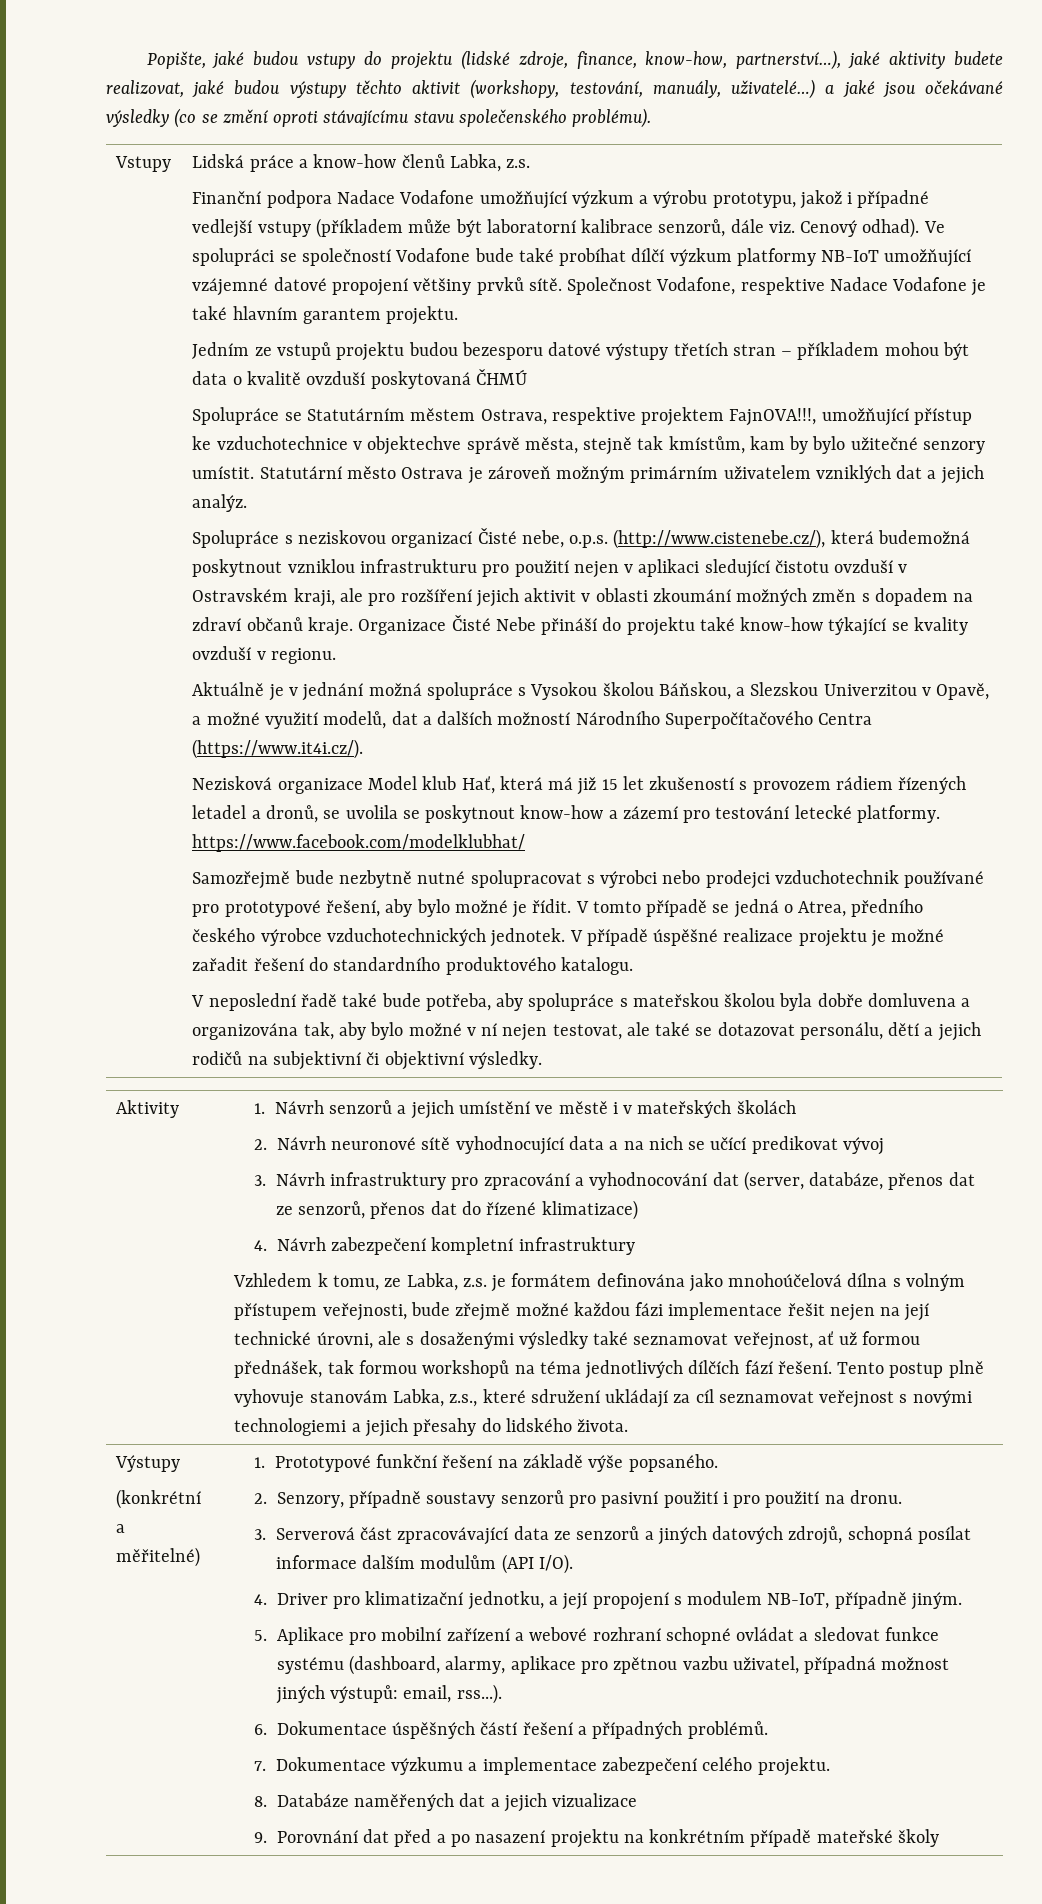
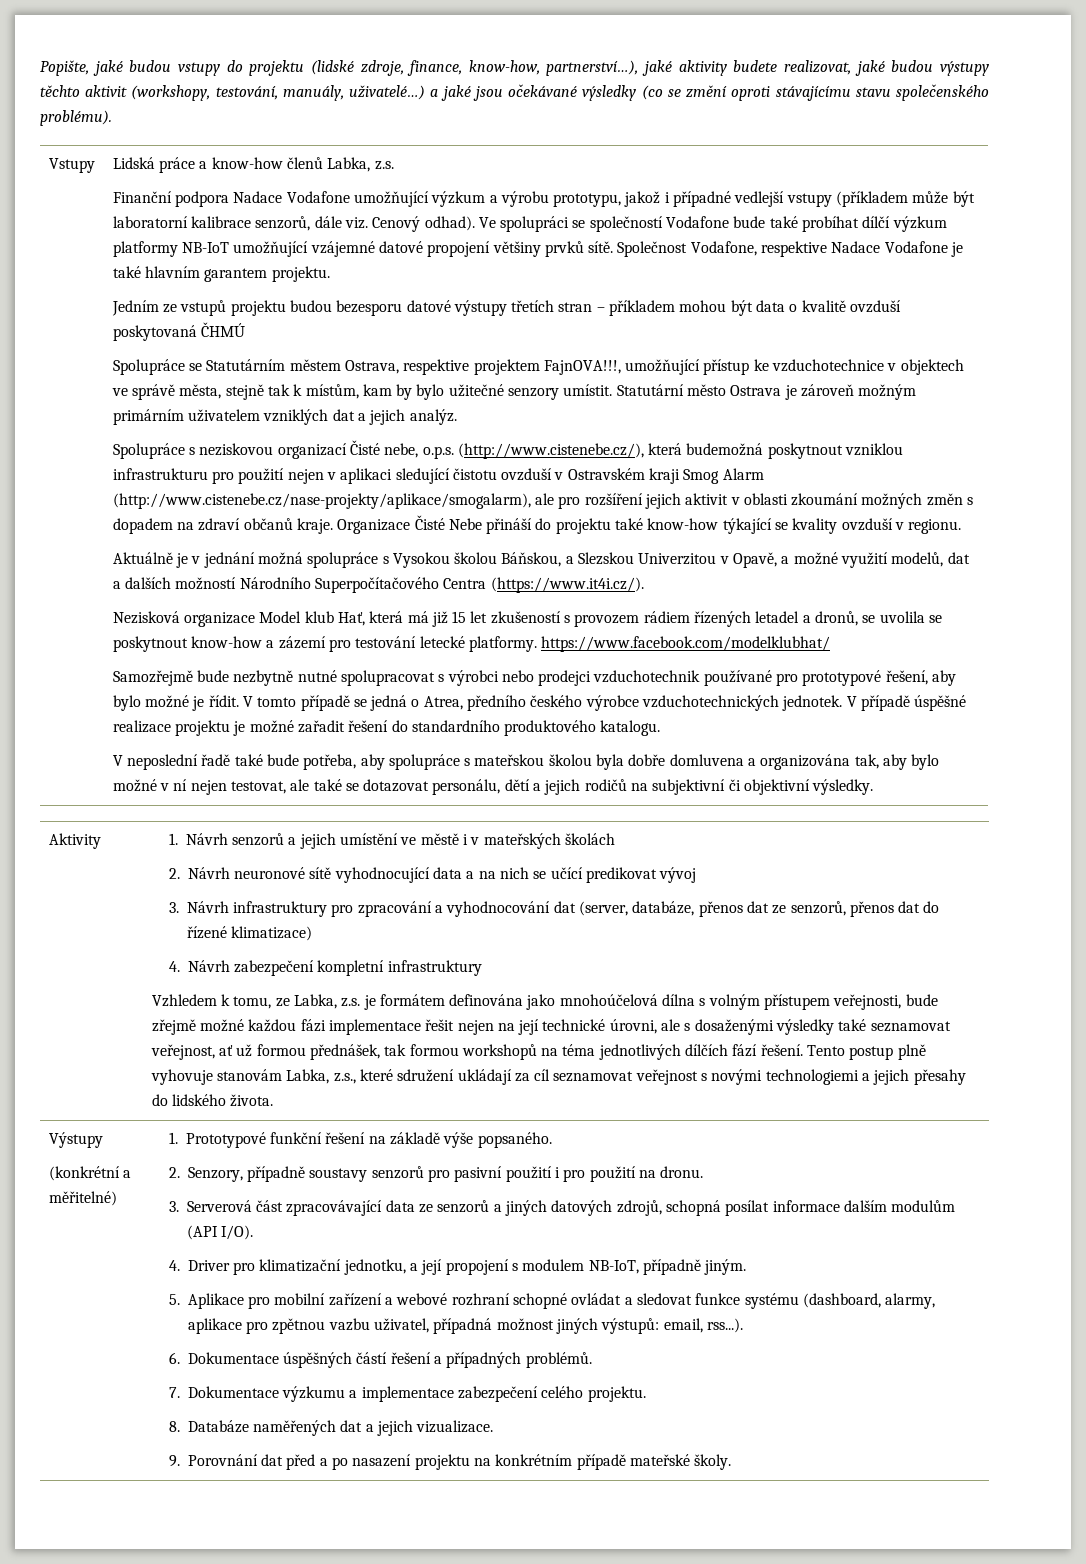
[367,436,462,455] objektechve -> [900,359,964,375] [111,388,128,396] objektech ve
[668,436,745,454] kmístům, -> [293,384,359,399] k místům,
[293,588,335,607] kraji, -> [649,468,764,484] [112,493,531,509] kraji Smog Alarm (http://www.cistenebe.cz/nase-projekty/aplikace/smogalarm),
[552,1793,638,1807] vizualizace -> [416,1420,494,1433] vizualizace.
[897,1829,939,1847] školy -> [694,1454,732,1470] školy.

